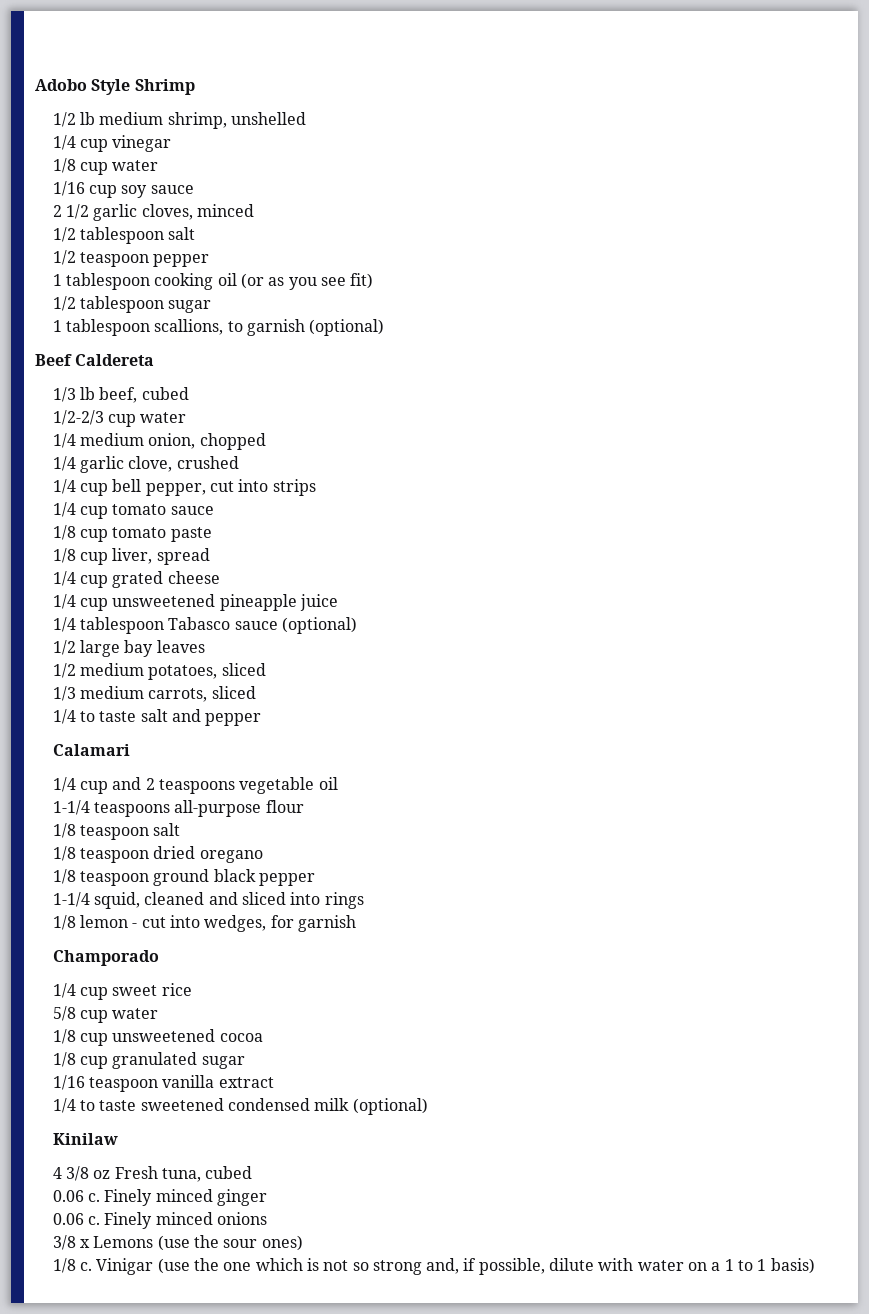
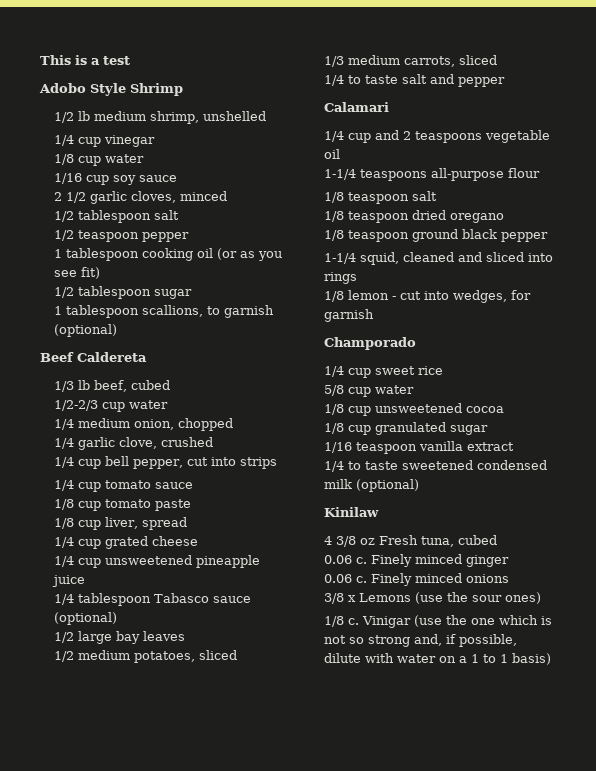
(35, 85) none -> [40,55,130,65] This is a test //

